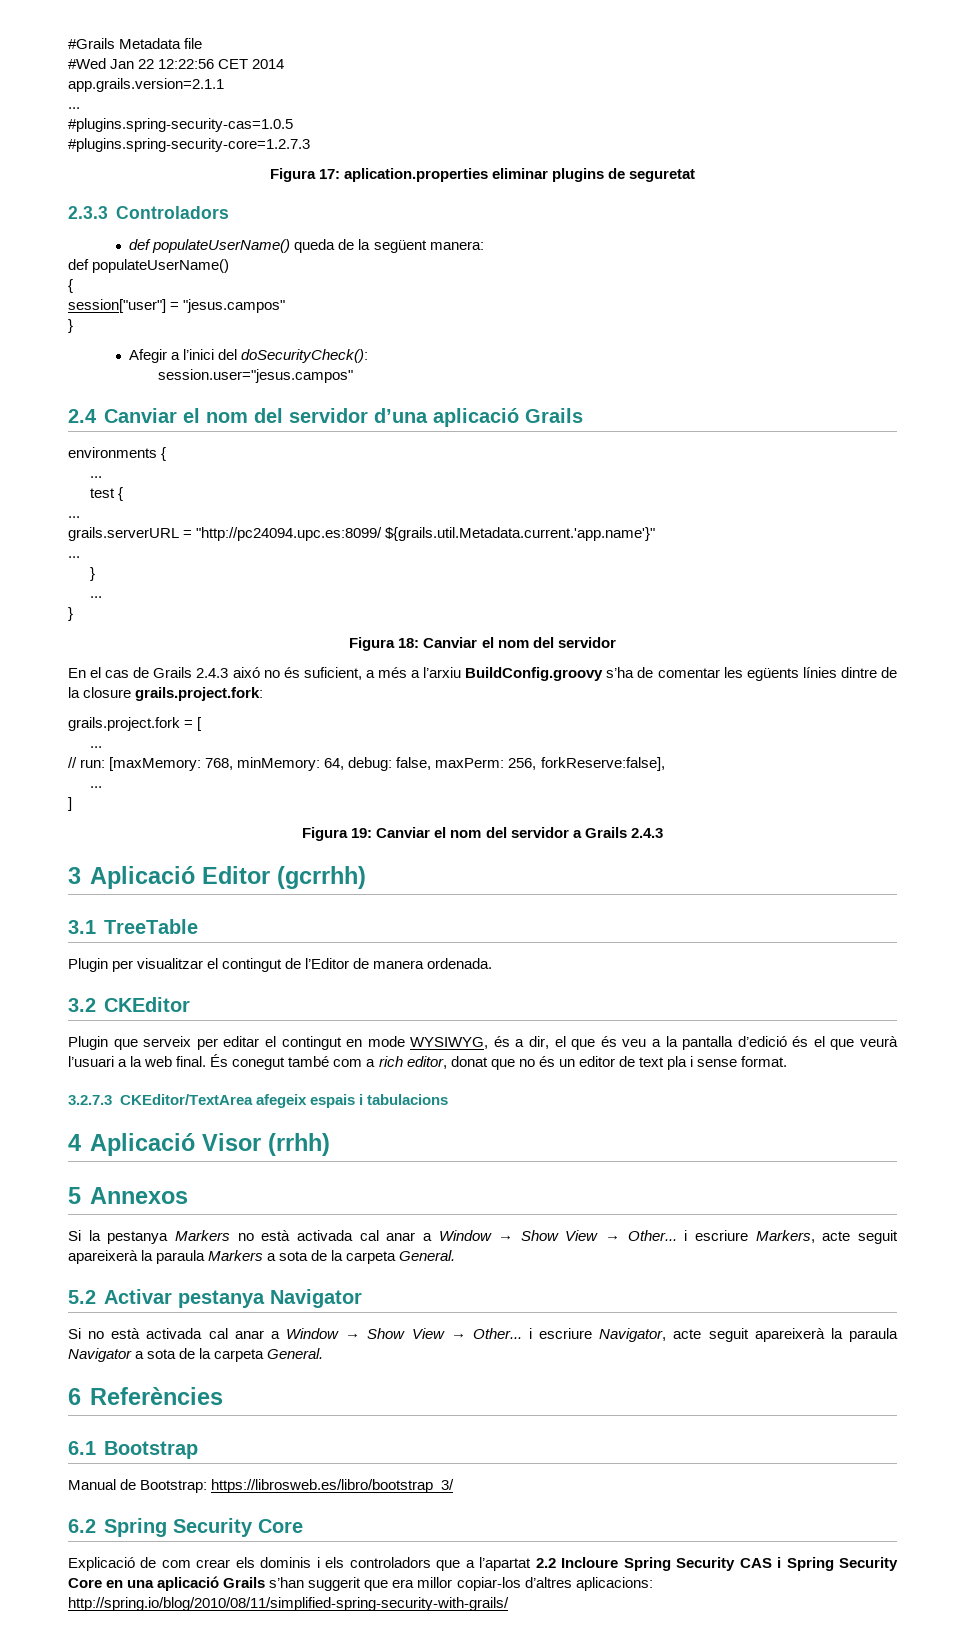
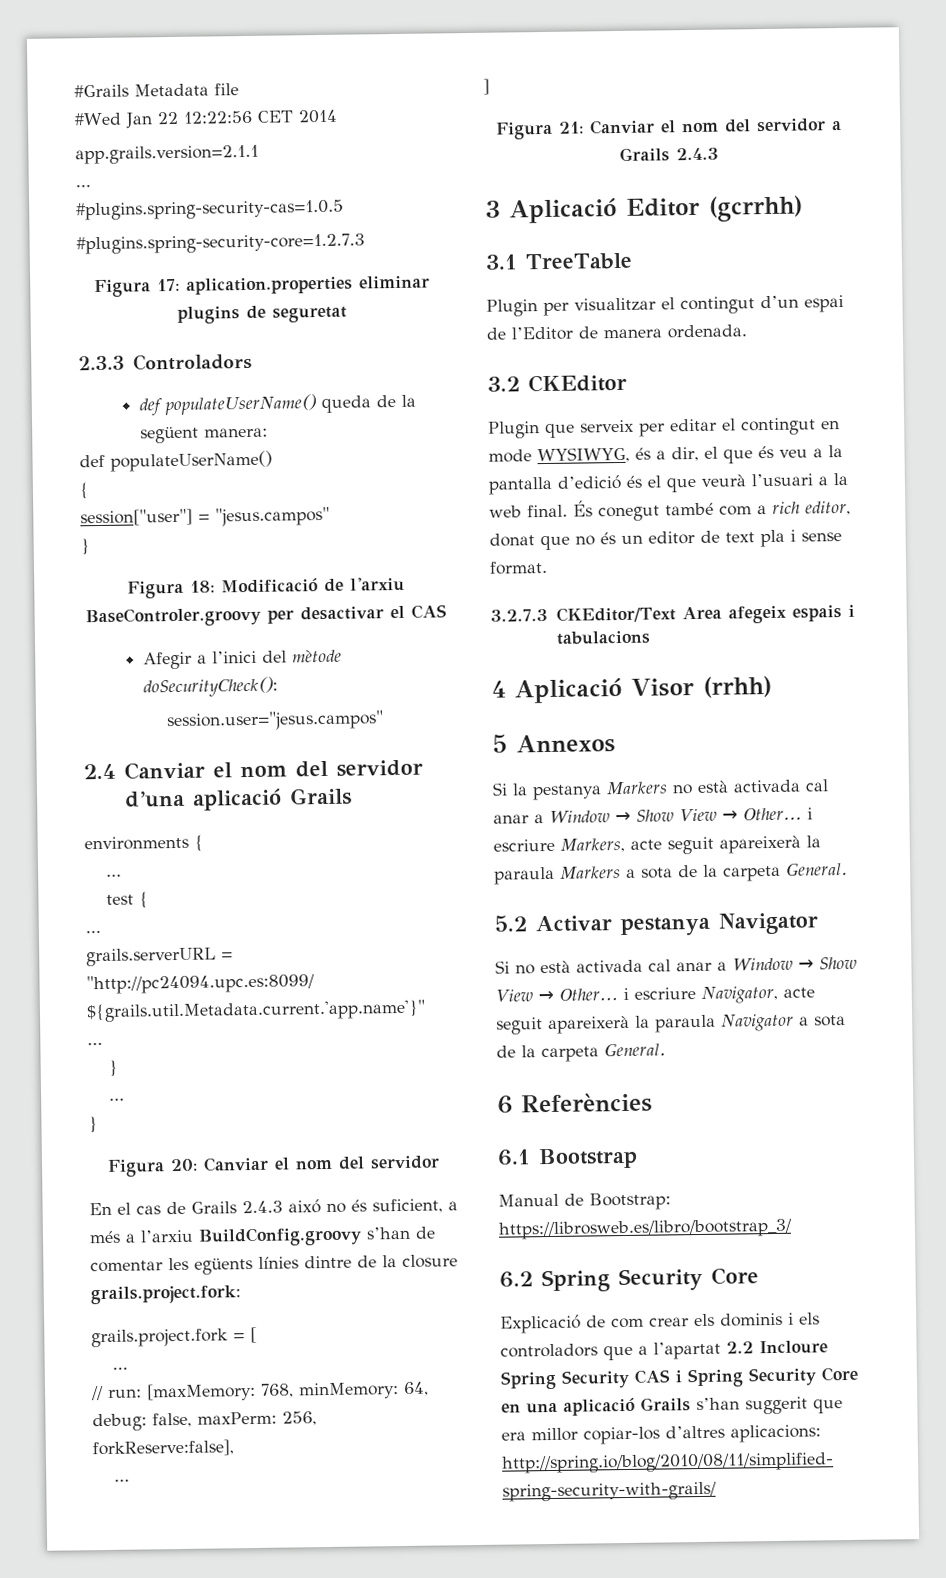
(73, 326) none -> [127,576,405,599] [85,604,447,628] // Figura 18: Modificació de l'arxiu BaseControler.groovy per desactivar el CAS
(238, 354) none -> [292,649,343,663] mètode
[398,638,420,648] 18: -> [170,1158,198,1172] 20:
[606,667,635,678] s’ha -> [366,1226,411,1240] s’han
[351,828,373,838] 19: -> [559,121,584,134] 21:
(283, 965) none -> [760,294,844,313] d’un espai
[119,1094,253,1105] CKEditor/TextArea -> [555,606,722,623] CKEditor/Text Area

